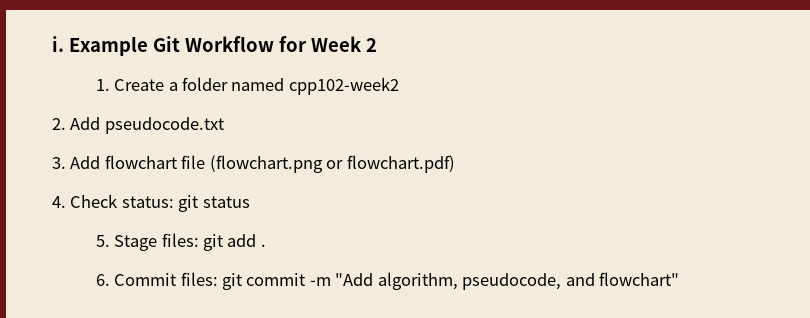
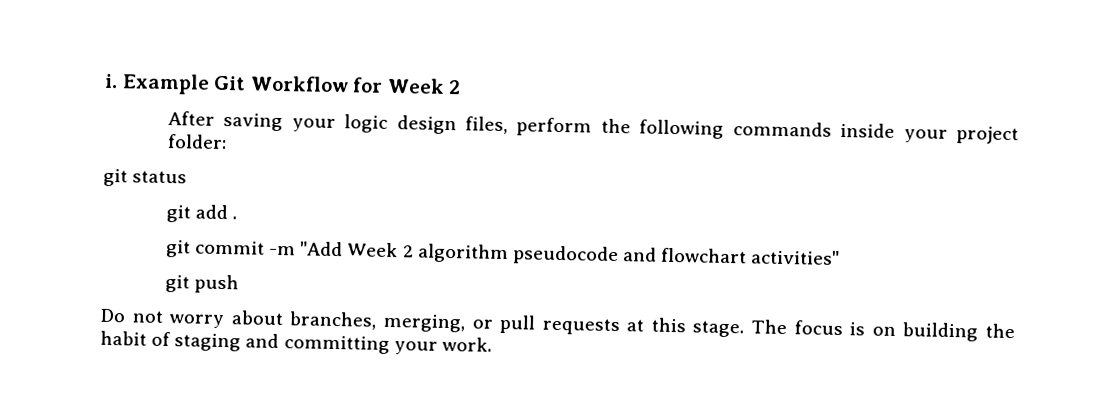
[95,77,399,95] [52,117,224,134] [52,155,455,173] [52,194,174,208] 1. Create a folder named cpp102-week2 // 2. Add pseudocode.txt // 3. Add flowchart file (flowchart.png or flowchart.pdf) // 4. Check status: -> [167,110,1020,145] [166,133,227,150] After saving your logic design files, perform the following commands inside your project folder: //
[95,233,199,251] 5. Stage files: -> (188, 177) none
[95,272,218,286] 6. Commit files: -> (238, 218) none
[377,272,680,290] algorithm, pseudocode, and flowchart" -> [347,242,841,266] [164,274,240,294] [100,308,1016,342] [100,330,492,355] Week 2 algorithm pseudocode and flowchart activities" // git push // Do not worry about branches, merging, or pull requests at this stage. The focus is on building the habit of staging and committing your work.

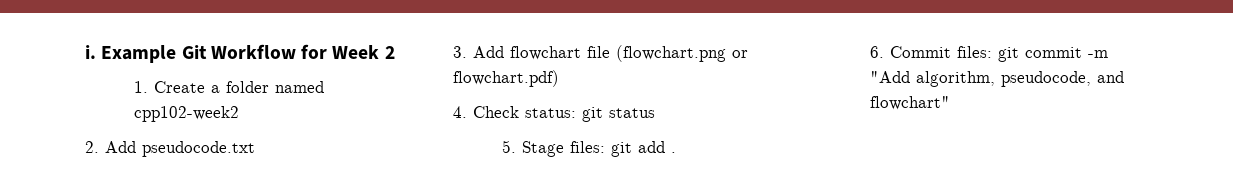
[167,110,1020,145] [166,133,227,150] After saving your logic design files, perform the following commands inside your project folder: // -> [133,81,324,93] [133,106,239,122] [85,141,255,157] [453,45,748,62] [453,70,559,87] [453,106,576,118] 1. Create a folder named cpp102-week2 // 2. Add pseudocode.txt // 3. Add flowchart file (flowchart.png or flowchart.pdf) // 4. Check status:
(188, 177) none -> [501,140,605,157] 5. Stage files:
(238, 218) none -> [869,46,992,58] 6. Commit files:
[347,242,841,266] [164,274,240,294] [100,308,1016,342] [100,330,492,355] Week 2 algorithm pseudocode and flowchart activities" // git push // Do not worry about branches, merging, or pull requests at this stage. The focus is on building the habit of staging and committing your work. -> [915,71,1124,87] [869,96,950,110] algorithm, pseudocode, and flowchart"

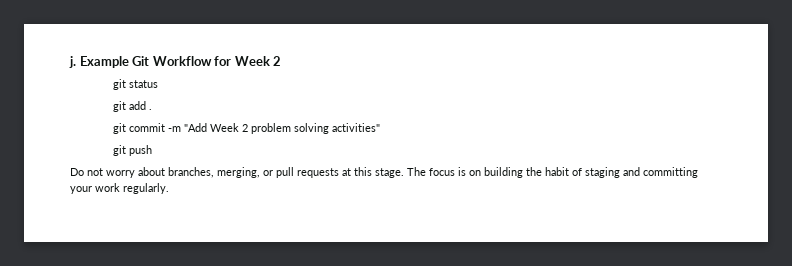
[85,45,96,59] i. -> [69,56,76,68] j.
[133,81,324,93] [133,106,239,122] [85,141,255,157] [453,45,748,62] [453,70,559,87] [453,106,576,118] 1. Create a folder named cpp102-week2 // 2. Add pseudocode.txt // 3. Add flowchart file (flowchart.png or flowchart.pdf) // 4. Check status: -> (282, 61) none
[501,140,605,157] 5. Stage files: -> (159, 84) none
[869,46,992,58] 6. Commit files: -> (153, 109) none
[915,71,1124,87] [869,96,950,110] algorithm, pseudocode, and flowchart" -> [210,123,381,134] [113,145,153,156] [70,167,698,178] [70,183,169,194] Week 2 problem solving activities" // git push // Do not worry about branches, merging, or pull requests at this stage. The focus is on building the habit of staging and committing your work regularly.

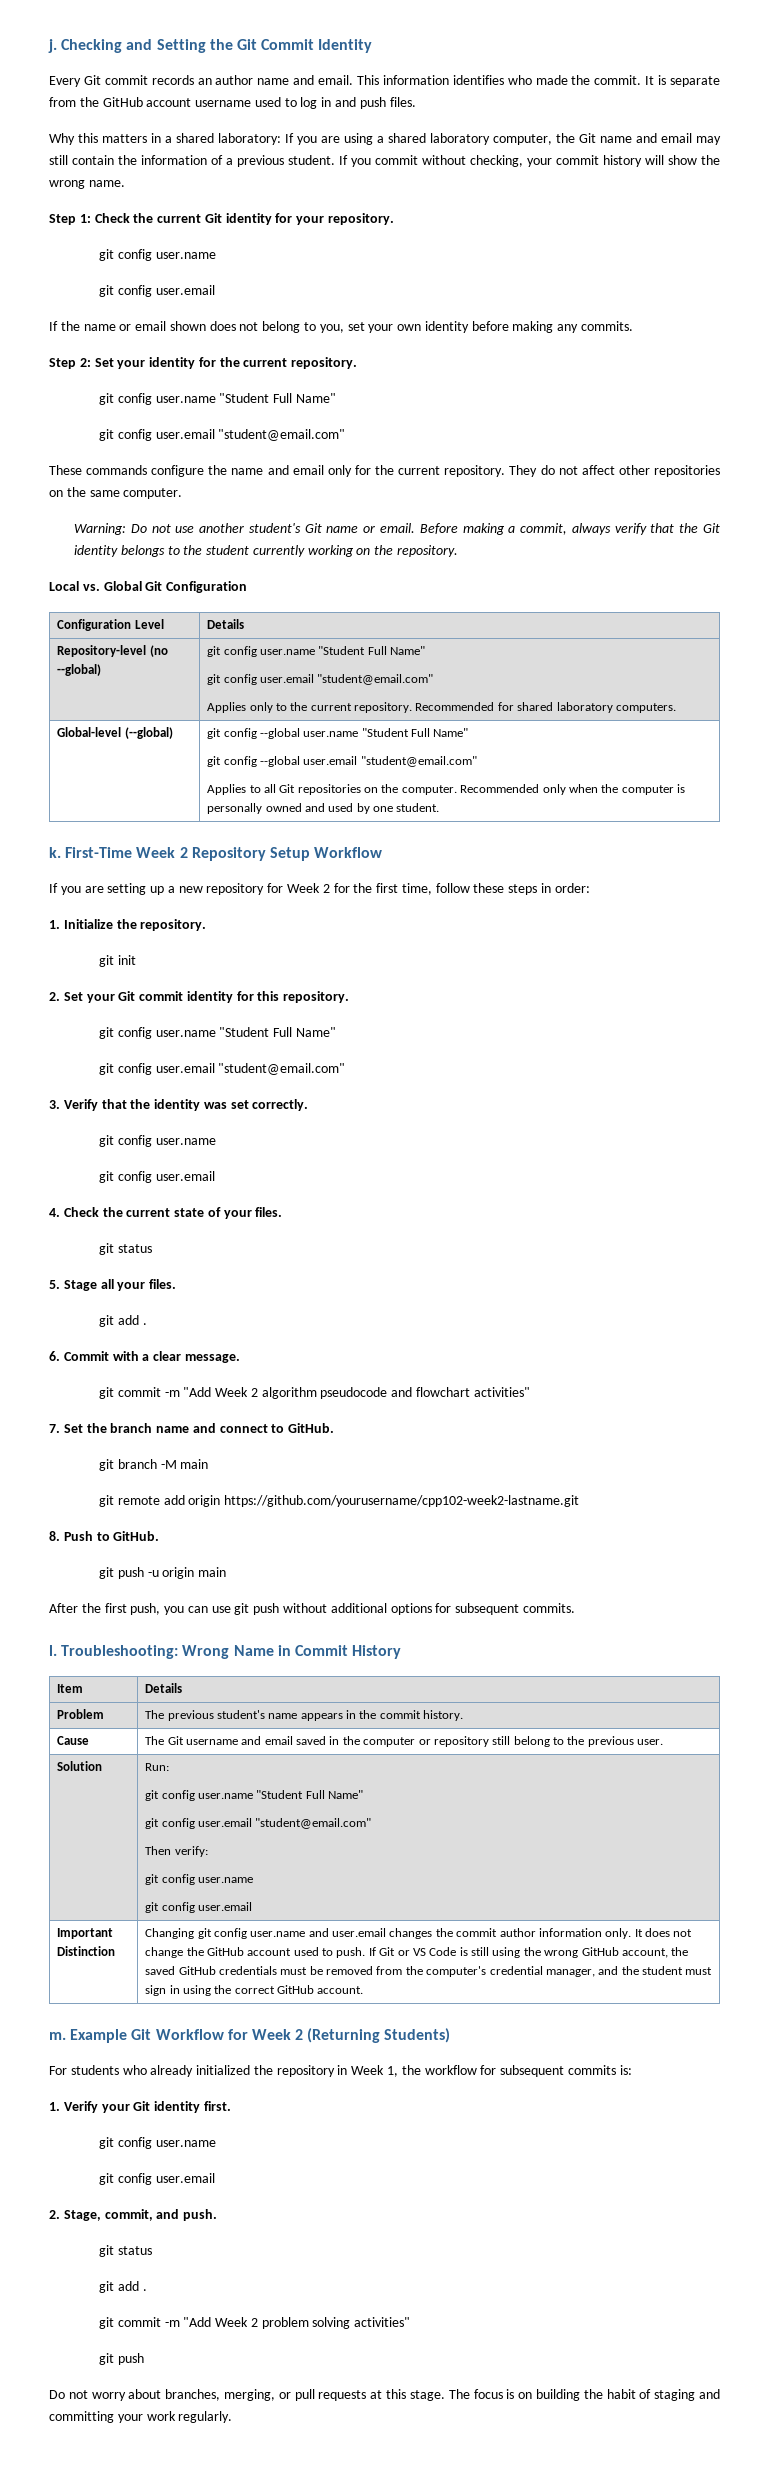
(76, 62) none -> [61,39,373,53] [49,75,721,87] [49,97,416,109] [49,133,721,145] [49,155,720,167] [49,180,125,189] [49,213,395,225] [98,249,216,261] [98,285,215,297] [49,321,634,333] [49,357,358,369] [98,393,336,405] [98,429,346,441] [49,465,721,477] [49,487,183,499] [73,523,721,535] [73,545,458,557] [49,581,248,593] [57,619,164,631] [207,619,245,629] [57,645,168,657] [57,664,102,676] [207,646,426,657] [207,674,434,685] [207,702,676,713] [57,727,173,739] [207,728,469,739] [207,756,477,767] [207,784,686,795] [207,803,440,814] [49,847,383,861] [49,883,590,895] [49,919,207,931] [98,955,136,967] [49,991,350,1003] [98,1027,336,1039] [98,1063,346,1075] [49,1099,309,1111] [98,1135,216,1147] [98,1171,215,1183] [49,1207,283,1219] [98,1243,152,1255] [49,1279,177,1291] [98,1315,147,1327] [49,1351,240,1363] [98,1387,530,1399] [49,1423,335,1433] [98,1459,209,1471] [98,1495,580,1507] [49,1531,160,1541] [98,1567,227,1579] [49,1603,575,1615] [49,1645,402,1659] [57,1684,84,1693] [145,1683,183,1693] [57,1709,105,1719] [145,1710,464,1721] [57,1736,90,1745] [145,1736,664,1747] [57,1761,103,1771] [145,1763,170,1771] [145,1790,364,1801] [145,1818,372,1829] [145,1846,208,1857] [145,1874,253,1885] [145,1902,252,1913] [57,1928,114,1939] [57,1946,116,1956] [145,1928,693,1939] [145,1947,689,1958] [145,1966,713,1977] [145,1985,364,1996] [49,2032,66,2040] Checking and Setting the Git Commit Identity // Every Git commit records an author name and email. This information identifies who made the commit. It is separate from the GitHub account username used to log in and push files. // Why this matters in a shared laboratory: If you are using a shared laboratory computer, the Git name and email may still contain the information of a previous student. If you commit without checking, your commit history will show the wrong name. // Step 1: Check the current Git identity for your repository. // git config user.name // git config user.email // If the name or email shown does not belong to you, set your own identity before making any commits. // Step 2: Set your identity for the current repository. // git config user.name "Student Full Name" // git config user.email "student@email.com" // These commands configure the name and email only for the current repository. They do not affect other repositories on the same computer. // Warning: Do not use another student's Git name or email. Before making a commit, always verify that the Git identity belongs to the student currently working on the repository. // Local vs. Global Git Configuration // Configuration Level | Details // Repository-level (no --global) | git config user.name "Student Full Name" // git config user.email "student@email.com" // Applies only to the current repository. Recommended for shared laboratory computers. // Global-level (--global) | git config --global user.name "Student Full Name" // git config --global user.email "student@email.com" // Applies to all Git repositories on the computer. Recommended only when the computer is personally owned and used by one student. // k. First-Time Week 2 Repository Setup Workflow // If you are setting up a new repository for Week 2 for the first time, follow these steps in order: // 1. Initialize the repository. // git init // 2. Set your Git commit identity for this repository. // git config user.name "Student Full Name" // git config user.email "student@email.com" // 3. Verify that the identity was set correctly. // git config user.name // git config user.email // 4. Check the current state of your files. // git status // 5. Stage all your files. // git add . // 6. Commit with a clear message. // git commit -m "Add Week 2 algorithm pseudocode and flowchart activities" // 7. Set the branch name and connect to GitHub. // git branch -M main // git remote add origin https://github.com/yourusername/cpp102-week2-lastname.git // 8. Push to GitHub. // git push -u origin main // After the first push, you can use git push without additional options for subsequent commits. // l. Troubleshooting: Wrong Name in Commit History // Item | Details // Problem | The previous student's name appears in the commit history. // Cause | The Git username and email saved in the computer or repository still belong to the previous user. // Solution | Run: // git config user.name "Student Full Name" // git config user.email "student@email.com" // Then verify: // git config user.name // git config user.email // Important Distinction | Changing git config user.name and user.email changes the commit author information only. It does not change the GitHub account used to push. If Git or VS Code is still using the wrong GitHub account, the saved GitHub credentials must be removed from the computer's credential manager, and the student must sign in using the correct GitHub account. // m.
(282, 61) none -> [307,2028,451,2043] [49,2065,632,2077] [49,2101,231,2113] [98,2137,216,2149] [98,2173,215,2185] [49,2209,218,2221] (Returning Students) // For students who already initialized the repository in Week 1, the workflow for subsequent commits is: // 1. Verify your Git identity first. // git config user.name // git config user.email // 2. Stage, commit, and push.

